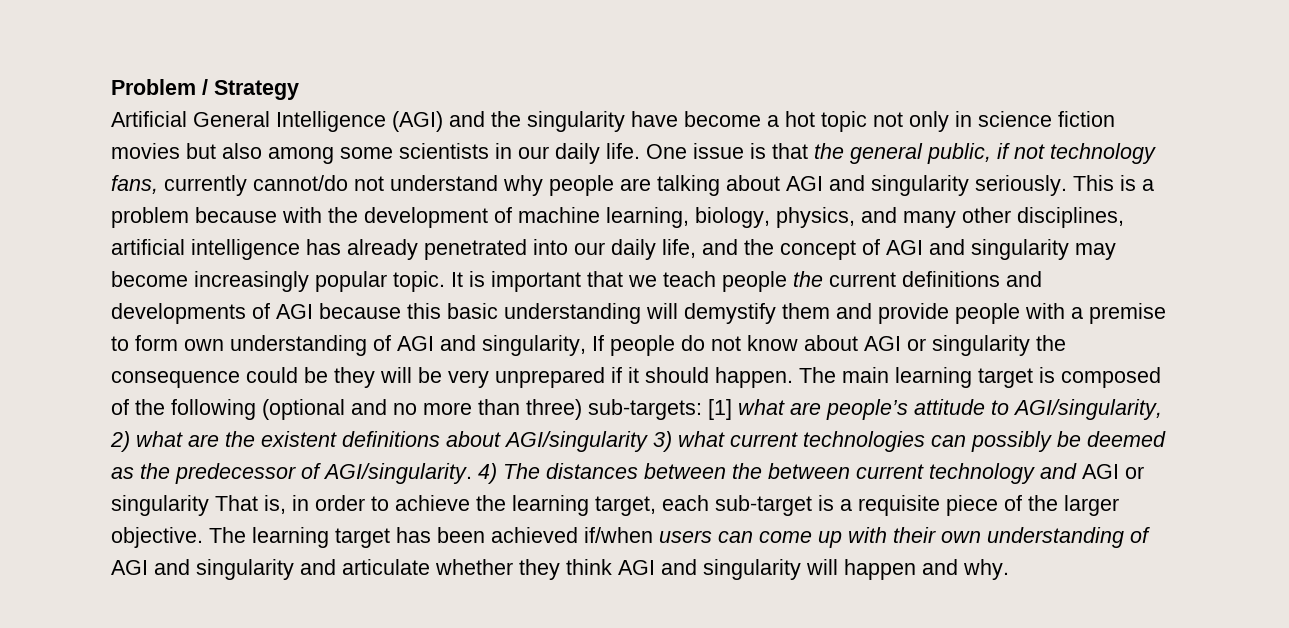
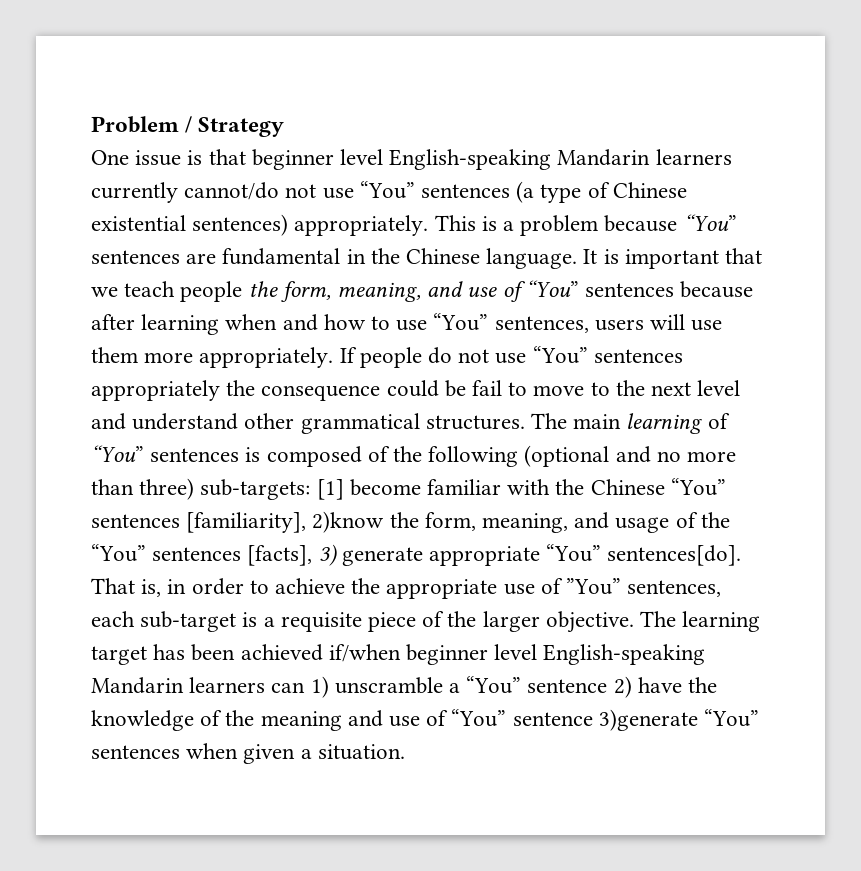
[111,111,1115,132] [111,143,1156,164] [111,175,1067,196] Artificial General Intelligence (AGI) and the singularity have become a hot topic not only in science fiction movies but also among some scientists in our daily life. One issue is that the general public, if not technology fans, currently cannot/do not understand why people are talking about AGI and singularity seriously. -> [91,149,732,170] [91,181,687,203] [91,214,429,236] One issue is that beginner level English-speaking Mandarin learners currently cannot/do not use “You” sentences (a type of Chinese existential sentences) appropriately.
[282,207,1124,228] [111,239,1116,260] [111,271,445,292] with the development of machine learning, biology, physics, and many other disciplines, artificial intelligence has already penetrated into our daily life, and the concept of AGI and singularity may become increasingly popular topic. -> [683,214,737,231] [91,248,578,269] “You” sentences are fundamental in the Chinese language.
[829,271,1042,287] [111,303,1166,324] [111,335,1066,356] [111,367,1033,388] current definitions and developments of AGI because this basic understanding will demystify them and provide people with a premise to form own understanding of AGI and singularity, If people do not know about AGI or singularity the consequence could be they will be very unprepared if it should happen. The main learning target -> [280,280,754,302] [91,313,723,335] [91,346,683,368] [91,380,741,401] [91,413,730,434] [91,445,240,462] form, meaning, and use of “You” sentences because after learning when and how to use “You” sentences, users will use them more appropriately. If people do not use “You” sentences appropriately the consequence could be fail to move to the next level and understand other grammatical structures. The main learning of “You” sentences
[738,399,1162,420] [110,431,1166,452] [111,463,1144,484] [111,495,209,516] what are people’s attitude to AGI/singularity, 2) what are the existent definitions about AGI/singularity 3) what current technologies can possibly be deemed as the predecessor of AGI/singularity. 4) The distances between the between current technology and AGI or singularity -> [349,478,726,496] [91,511,730,533] [91,544,742,566] become familiar with the Chinese “You” sentences [familiarity], 2)know the form, meaning, and usage of the “You” sentences [facts], 3) generate appropriate “You” sentences[do].
[512,495,656,516] learning target, -> [386,578,722,599] appropriate use of ”You” sentences,
[659,527,1150,548] [111,559,1009,580] users can come up with their own understanding of AGI and singularity and articulate whether they think AGI and singularity will happen and why. -> [406,644,706,665] [91,676,718,698] [91,709,760,731] [91,743,405,764] beginner level English-speaking Mandarin learners can 1) unscramble a “You” sentence 2) have the knowledge of the meaning and use of “You” sentence 3)generate “You” sentences when given a situation.

